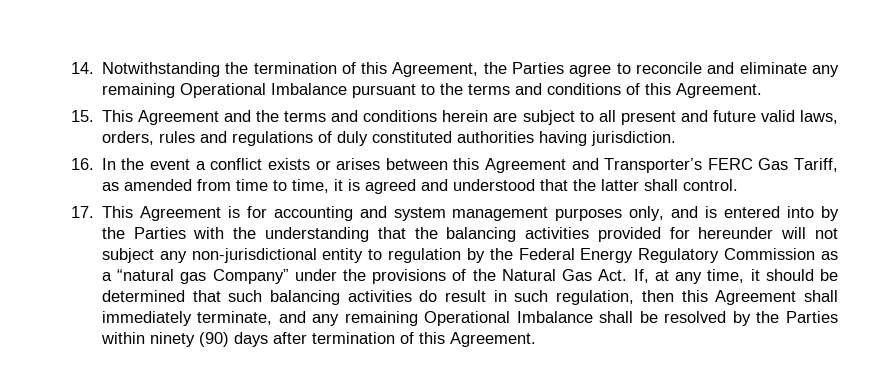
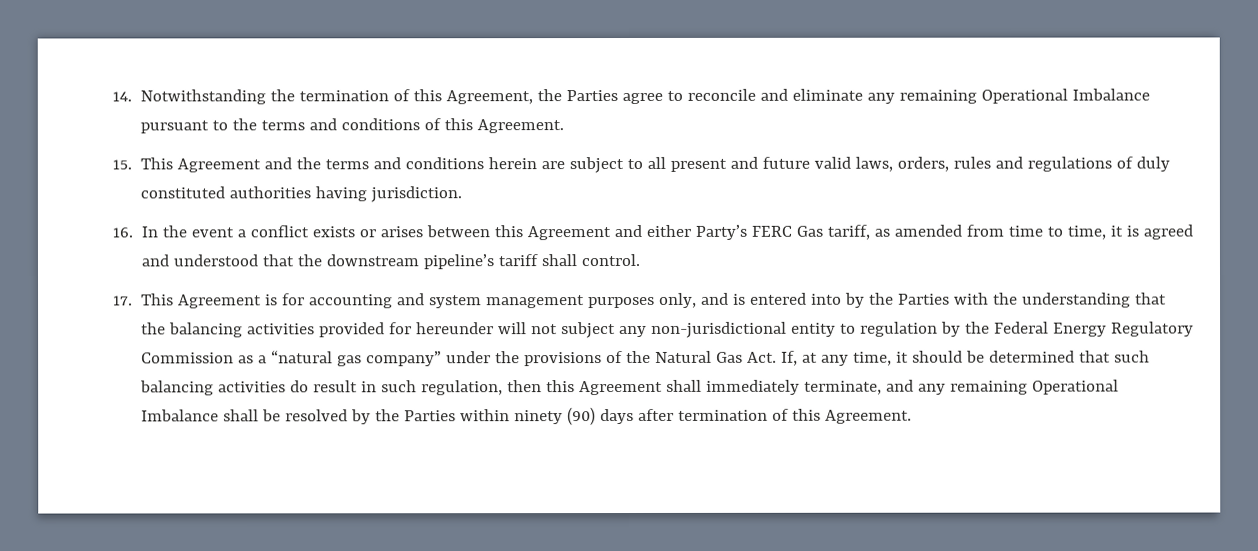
[604,158,703,173] Transporter’s -> [645,224,747,240] either Party’s
[794,158,839,172] Tariff, -> [826,224,870,240] tariff,
[600,179,639,191] latter -> [325,254,538,270] downstream pipeline’s tariff
[212,269,289,284] Company” -> [365,351,442,367] company”

